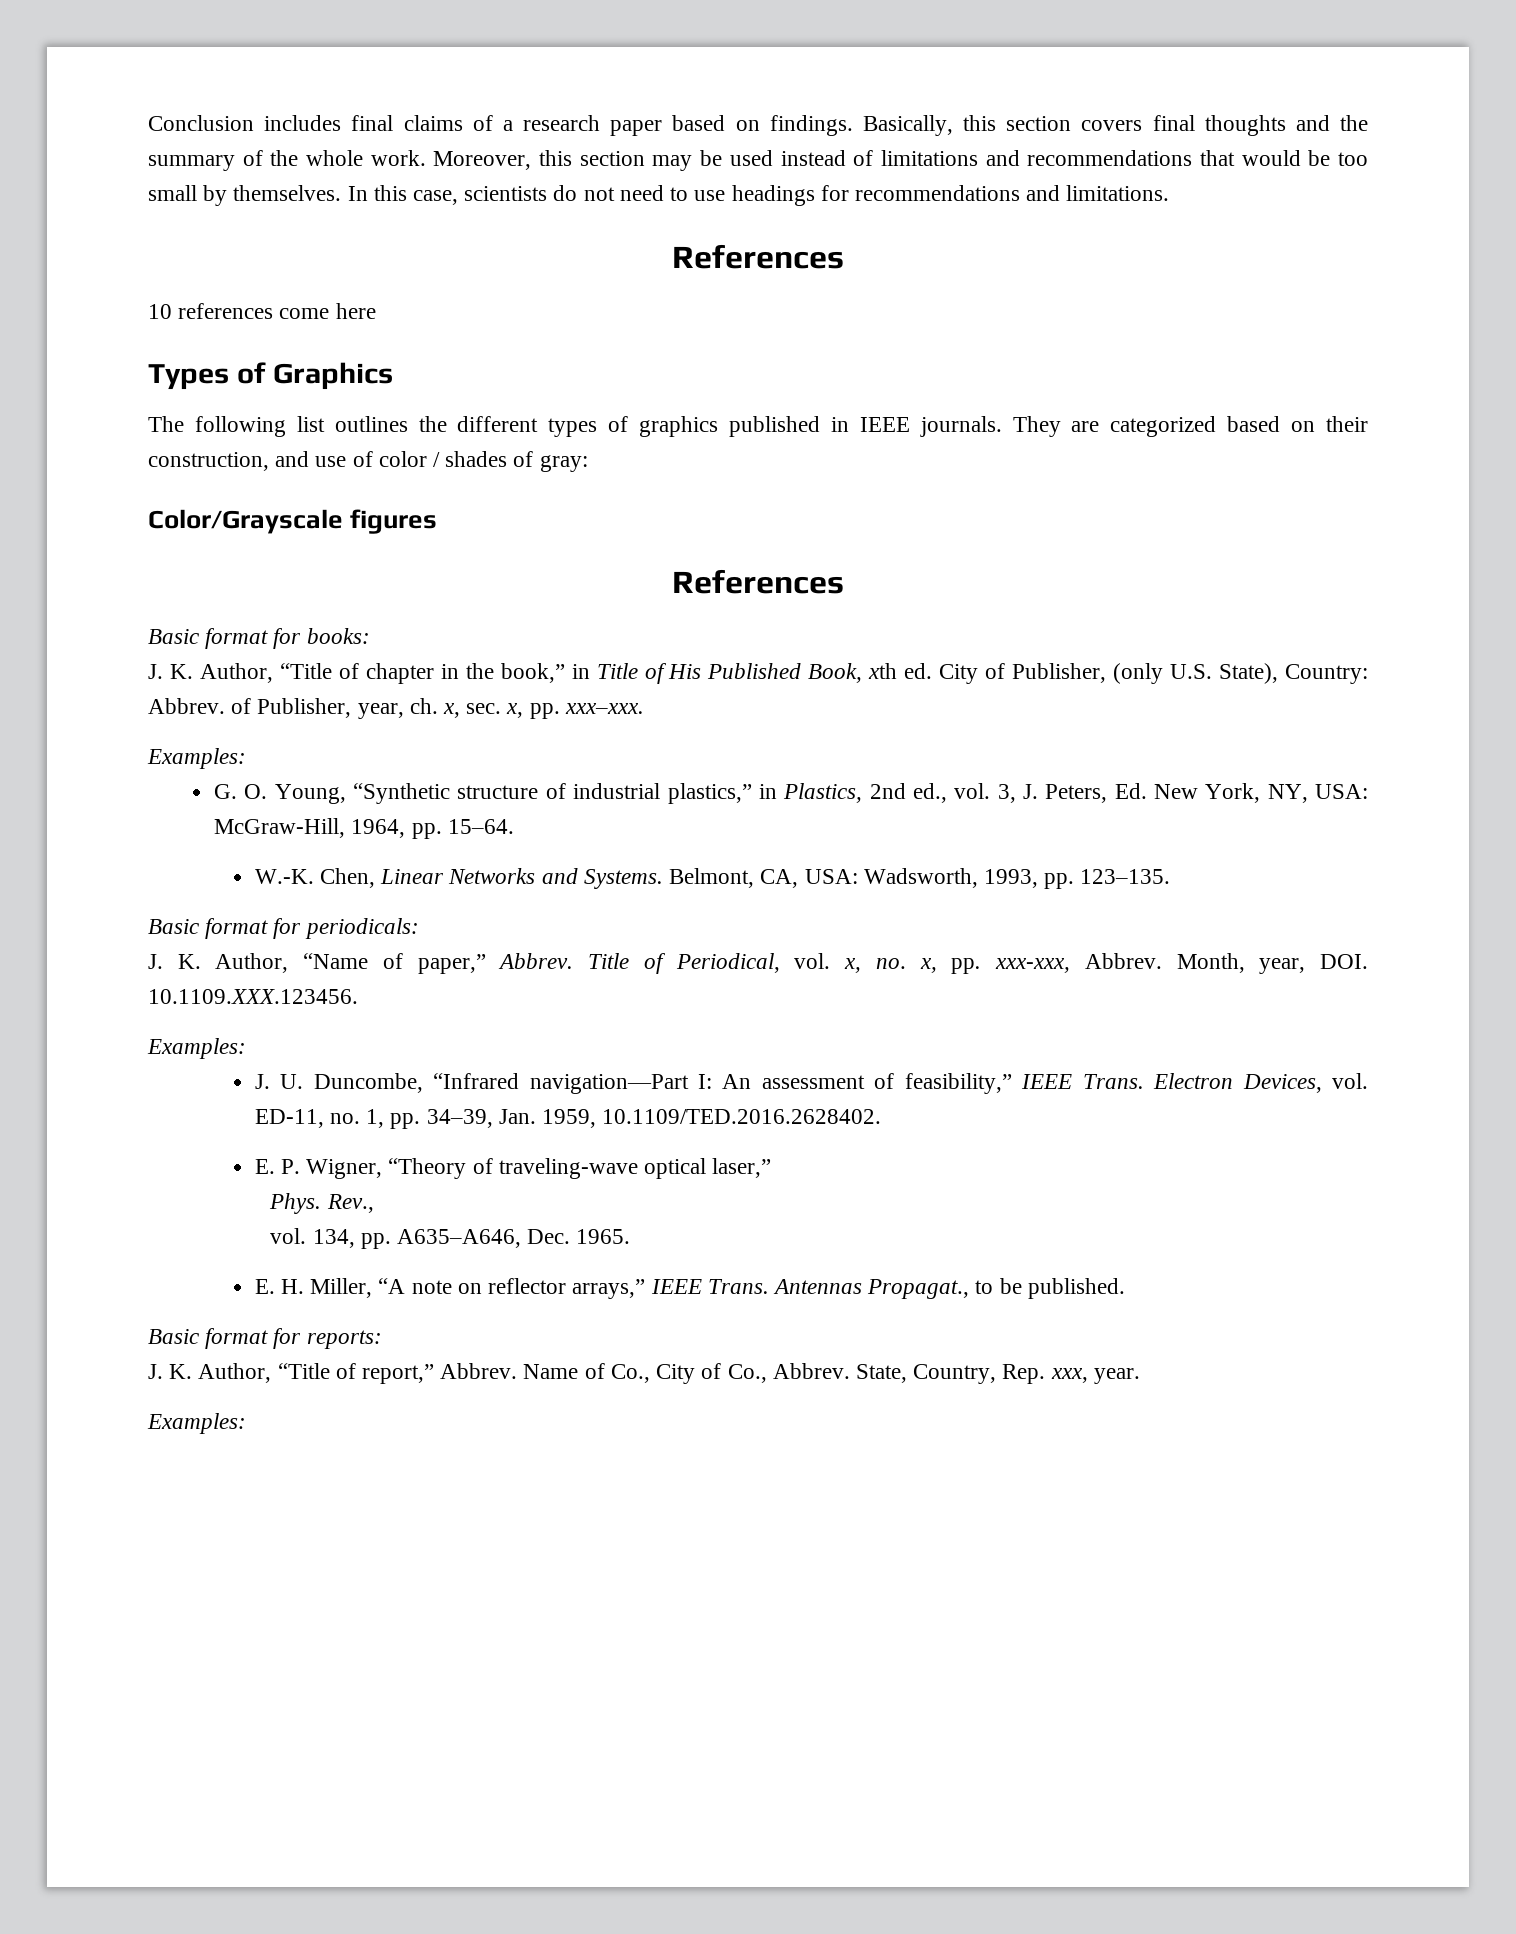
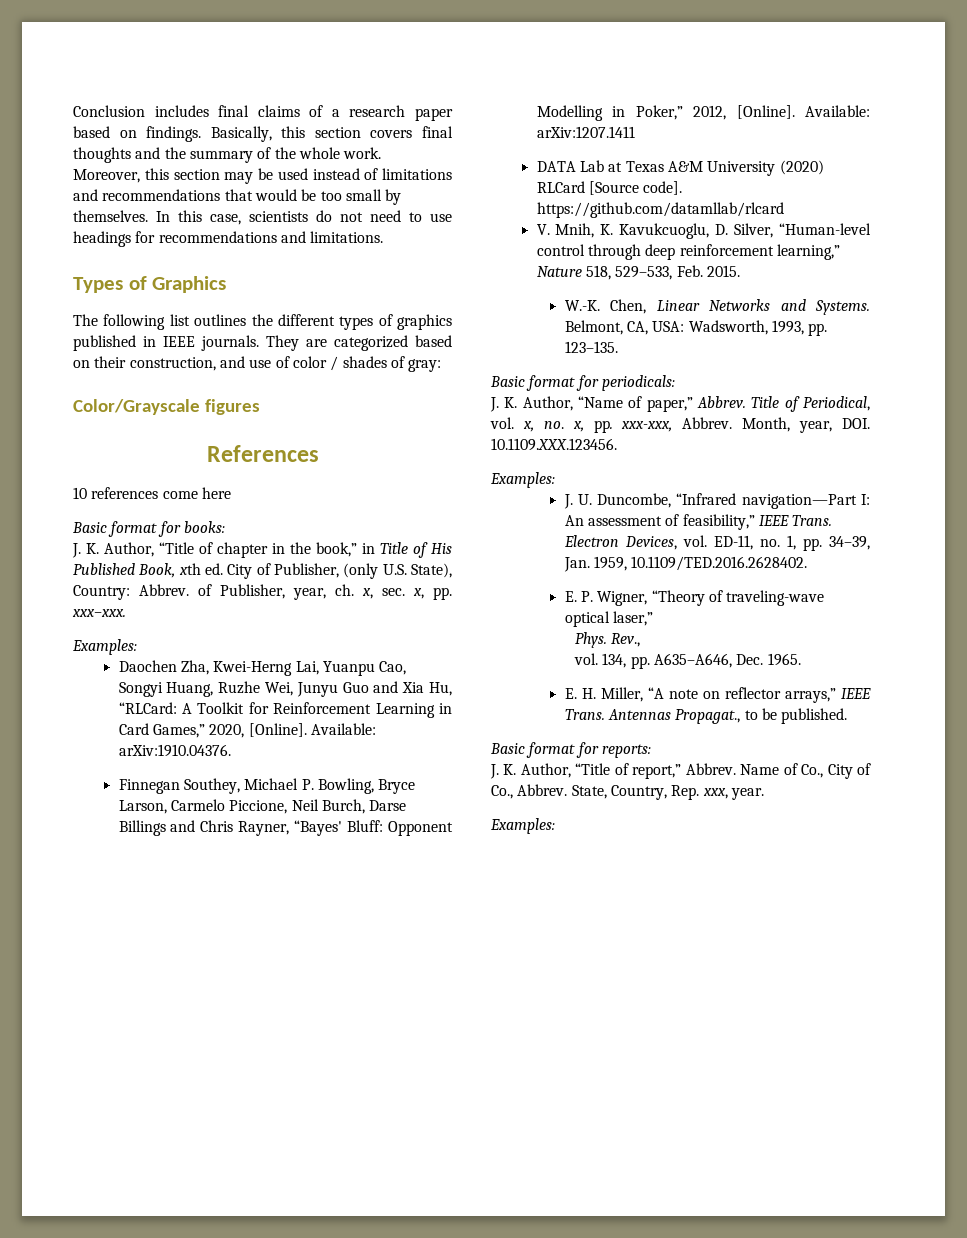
[672,244,844,269] [148,303,376,319] // References // 10 references come here -> (384, 237) none
(844, 581) none -> [73,487,231,499] // 10 references come here
[214,783,1368,804] [214,818,514,839] G. O. Young, “Synthetic structure of industrial plastics,” in Plastics, 2nd ed., vol. 3, J. Peters, Ed. New York, NY, USA: McGraw-Hill, 1964, pp. 15–64. -> [118,660,407,676] [118,681,453,697] [118,702,452,718] [118,723,376,738] [118,744,231,757] [118,778,416,794] [118,799,407,814] [118,820,453,836] [536,105,870,121] [536,126,635,138] [536,160,824,176] [536,181,683,195] [536,202,784,218] [536,223,872,239] [536,244,840,260] [536,265,740,280] Daochen Zha, Kwei-Herng Lai, Yuanpu Cao, Songyi Huang, Ruzhe Wei, Junyu Guo and Xia Hu, “RLCard: A Toolkit for Reinforcement Learning in Card Games,” 2020, [Online]. Available: arXiv:1910.04376. // Finnegan Southey, Michael P. Bowling, Bryce Larson, Carmelo Piccione, Neil Burch, Darse Billings and Chris Rayner, “Bayes' Bluff: Opponent Modelling in Poker,” 2012, [Online]. Available: arXiv:1207.1411 // DATA Lab at Texas A&M University (2020) RLCard [Source code]. https://github.com/datamllab/rlcard // V. Mnih, K. Kavukcuoglu, D. Silver, “Human-level control through deep reinforcement learning,” Nature 518, 529–533, Feb. 2015.

